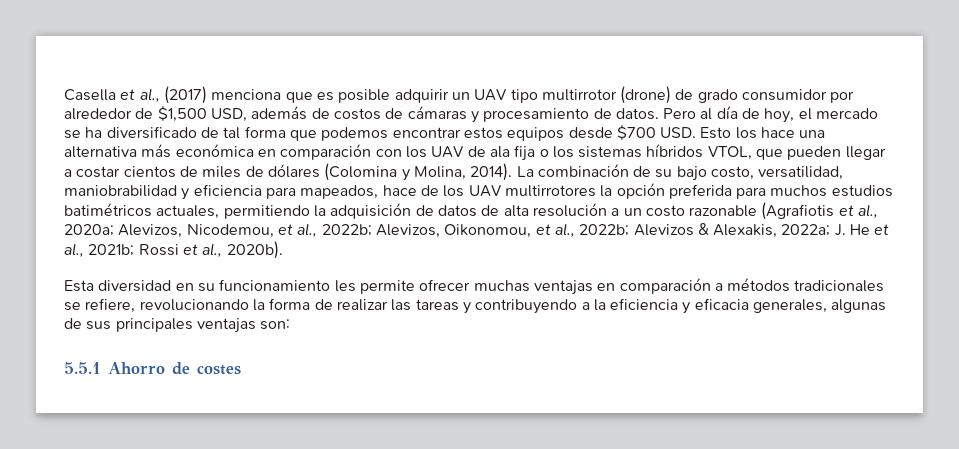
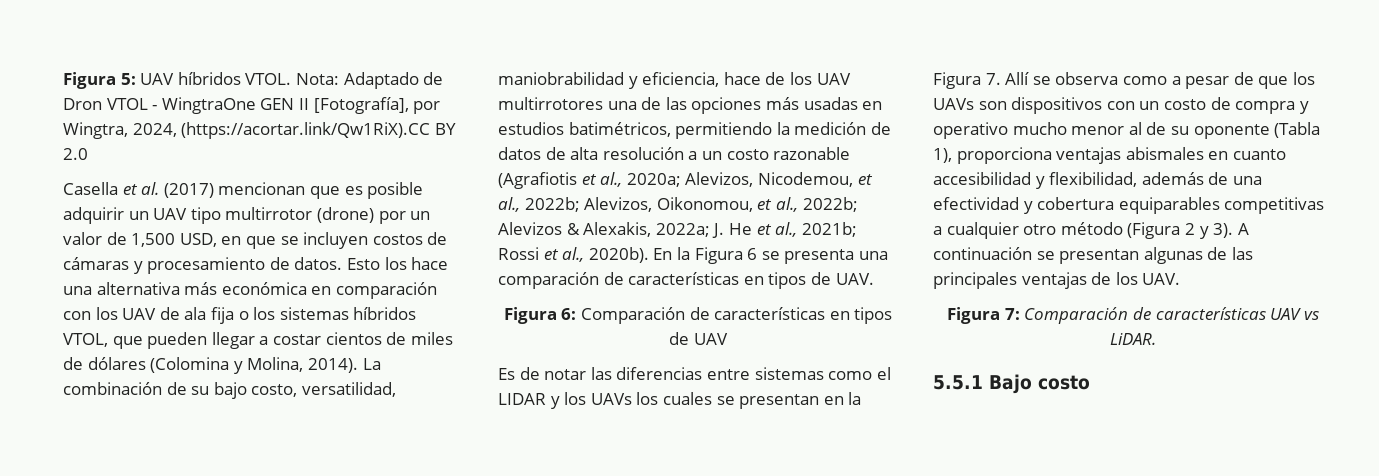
[64,86,282,104] Casella et al., (2017) menciona -> [63,72,444,89] [63,97,441,114] [63,122,456,139] [63,148,88,160] [63,182,306,198] Figura 5: UAV híbridos VTOL. Nota: Adaptado de Dron VTOL - WingtraOne GEN II [Fotografía], por Wingtra, 2024, (https://acortar.link/Qw1RiX).CC BY 2.0 // Casella et al. (2017) mencionan
[675,89,855,103] [64,106,330,122] de grado consumidor por alrededor de $1,500 USD, además de -> [378,211,431,224] [63,232,369,249] por un valor de 1,500 USD, en que se incluyen
[663,106,879,123] [64,125,697,141] Pero al día de hoy, el mercado se ha diversificado de tal forma que podemos encontrar estos equipos desde $700 USD. -> (343, 263) none
[193,184,379,199] eficiencia para mapeados, -> [642,72,720,87] eficiencia,
[600,183,893,199] [64,203,220,219] la opción preferida para muchos estudios batimétricos actuales, -> [607,97,883,114] [498,122,671,137] una de las opciones más usadas en estudios batimétricos,
[330,203,412,219] adquisición -> [794,122,867,135] medición
[64,278,885,295] [64,298,828,314] // Esta diversidad en su funcionamiento les permite ofrecer muchas ventajas en comparación a métodos tradicionales se refiere, revolucionando la forma de realizar las tareas y contribuyendo a la eficiencia y eficacia generales, -> [653,247,888,264] [498,272,874,289] [503,307,893,324] [669,332,728,345] [498,367,891,380] [498,392,862,409] [933,72,1315,89] [933,97,1309,114] [933,122,1321,139] [933,147,1286,164] [933,172,1262,189] [933,197,1325,214] [933,222,1249,239] [933,247,1140,264] En la Figura 6 se presenta una comparación de características en tipos de UAV. // Figura 6: Comparación de características en tipos de UAV // Es de notar las diferencias entre sistemas como el LIDAR y los UAVs los cuales se presentan en la Figura 7. Allí se observa como a pesar de que los UAVs son dispositivos con un costo de compra y operativo mucho menor al de su oponente (Tabla 1), proporciona ventajas abismales en cuanto accesibilidad y flexibilidad, además de una efectividad y cobertura equiparables competitivas a cualquier otro método (Figura 2 y 3). A continuación se presentan
[86,321,112,330] sus -> [1231,247,1253,260] las
[260,319,291,330] [64,362,241,375] son: // 5.5.1 Ahorro de costes -> [1091,272,1181,285] [947,307,1319,324] [1110,333,1156,345] [933,374,1090,394] de los UAV. // Figura 7: Comparación de características UAV vs LiDAR. // 5.5.1 Bajo costo

